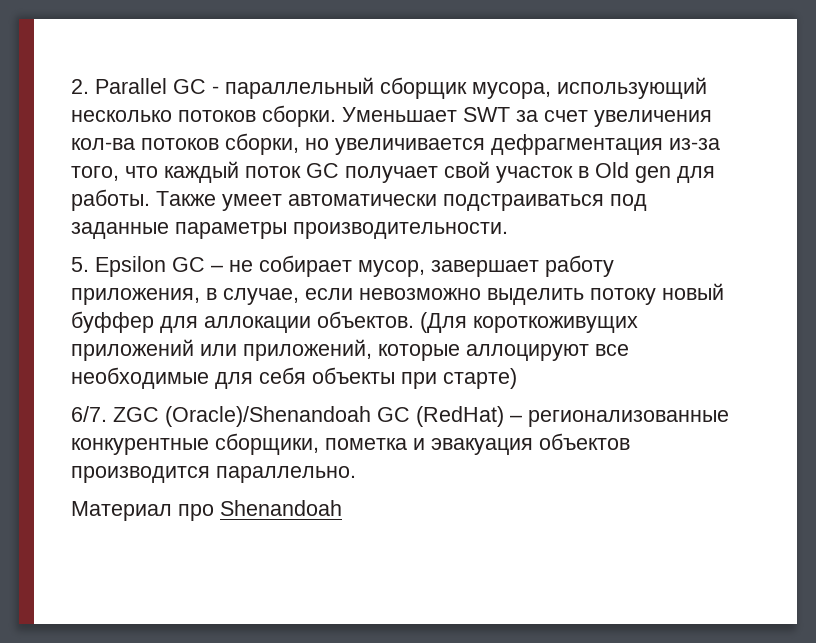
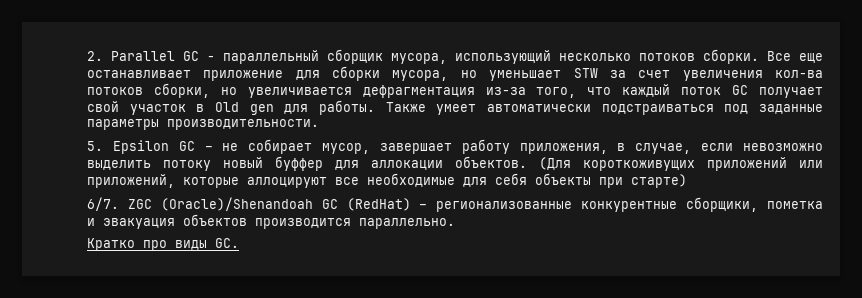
[342,107,510,122] Уменьшает SWT -> [767,51,823,63] [87,66,598,81] Все еще останавливает приложение для сборки мусора, но уменьшает STW
[71,500,342,521] Материал про Shenandoah -> [87,238,239,251] Кратко про виды GC.

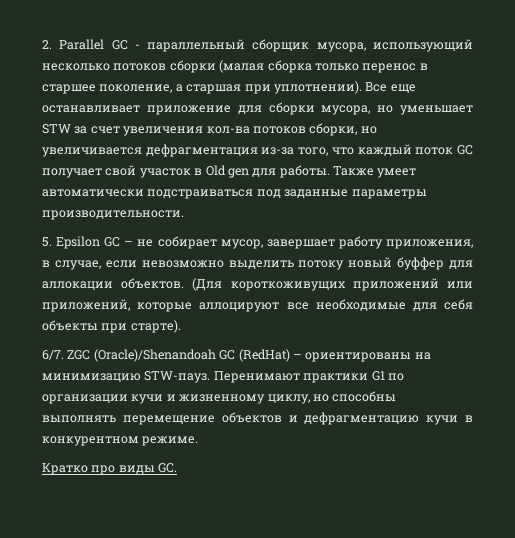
[703,49,759,64] сборки. -> [169,60,428,73] [42,81,362,94] сборки (малая сборка только перенос в старшее поколение, а старшая при уплотнении).
[631,174,687,188] старте) -> [130,320,181,333] старте).
[436,197,824,212] [87,214,455,229] регионализованные конкурентные сборщики, пометка и эвакуация объектов производится параллельно. -> [305,352,431,362] [42,371,404,383] [42,391,397,404] [42,412,473,425] [42,436,199,446] ориентированы на минимизацию STW-пауз. Перенимают практики G1 по организации кучи и жизненному циклу, но способны выполнять перемещение объектов и дефрагментацию кучи в конкурентном режиме.

